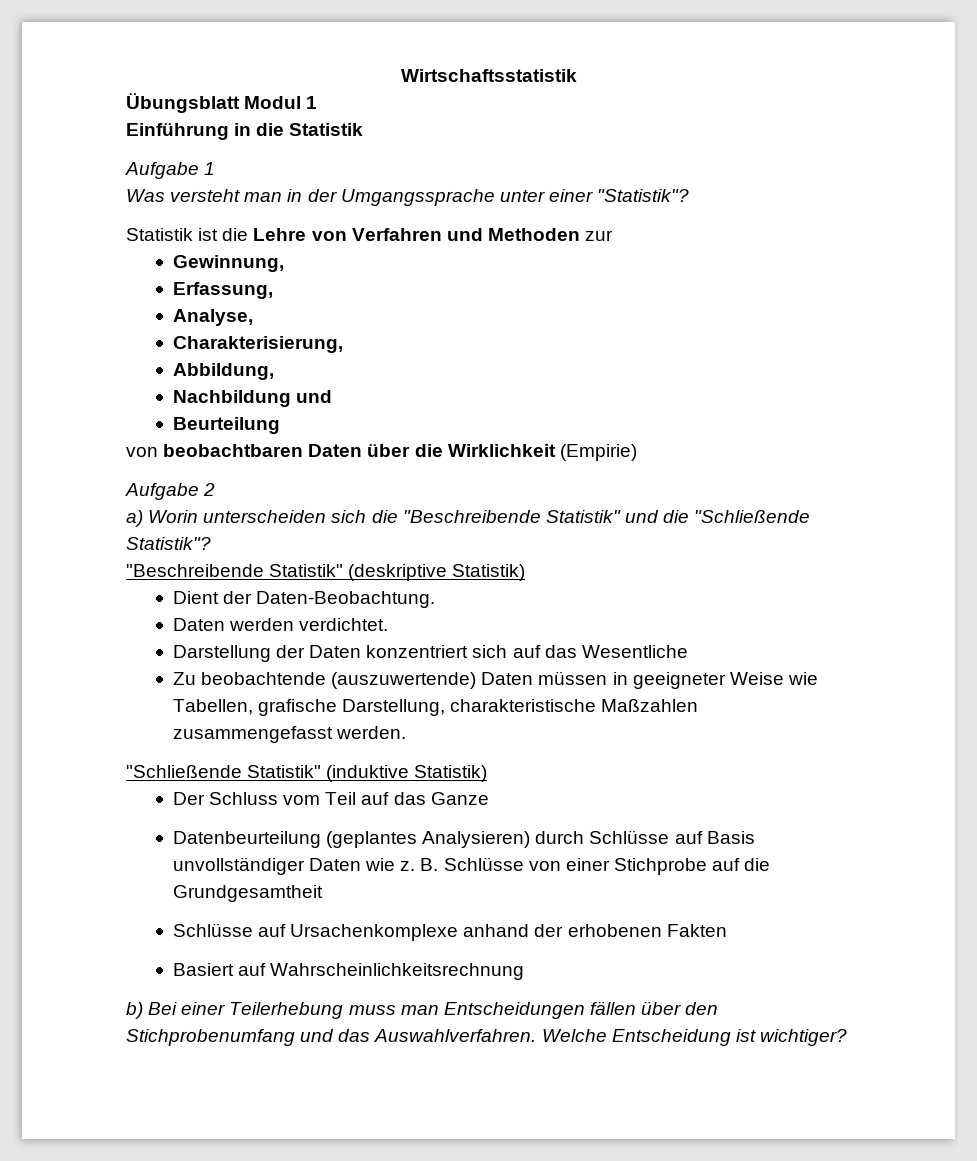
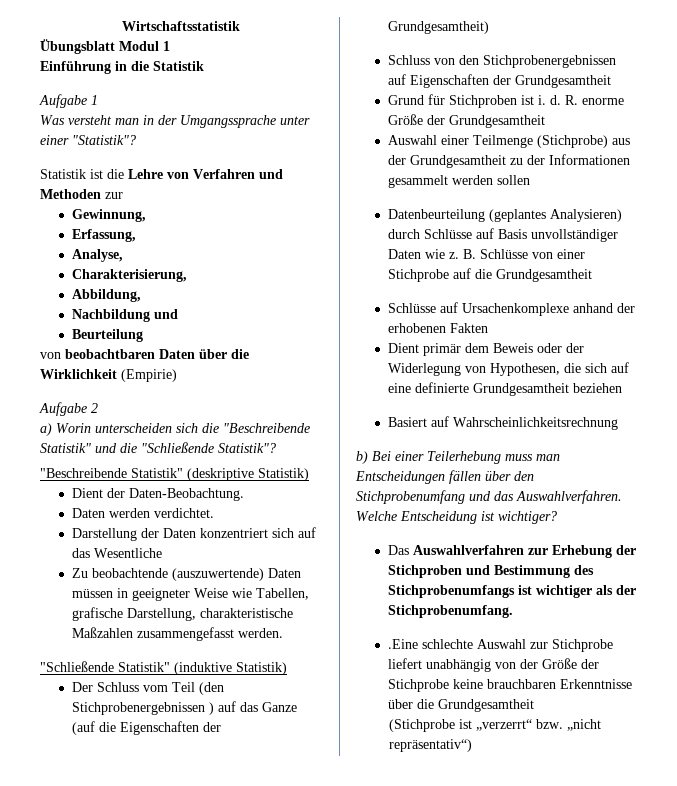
(357, 798) none -> [198,682,224,695] [71,702,214,715] (den Stichprobenergebnissen )
(489, 798) none -> [71,721,221,735] [387,21,489,34] [387,55,616,68] [387,74,611,88] [387,94,624,108] [387,114,545,128] [387,135,630,148] [387,154,630,168] [387,175,530,188] (auf die Eigenschaften der Grundgesamtheit) // Schluss von den Stichprobenergebnissen auf Eigenschaften der Grundgesamtheit // Grund für Stichproben ist i. d. R. enorme Größe der Grundgesamtheit // Auswahl einer Teilmenge (Stichprobe) aus der Grundgesamtheit zu der Informationen gesammelt werden sollen
(727, 930) none -> [387,343,584,356] [387,362,629,376] [387,382,622,396] // Dient primär dem Beweis oder der Widerlegung von Hypothesen, die sich auf eine definierte Grundgesamtheit beziehen
(847, 1037) none -> [387,545,636,558] [387,565,594,578] [387,585,636,598] [387,605,513,618] [387,639,613,652] [387,658,599,672] [387,679,632,692] [387,699,534,712] [388,719,601,732] [388,739,472,752] // Das Auswahlverfahren zur Erhebung der Stichproben und Bestimmung des Stichprobenumfangs ist wichtiger als der Stichprobenumfang. // .Eine schlechte Auswahl zur Stichprobe liefert unabhängig von der Größe der Stichprobe keine brauchbaren Erkenntnisse über die Grundgesamtheit // (Stichprobe ist „verzerrt“ bzw. „nicht repräsentativ“)

